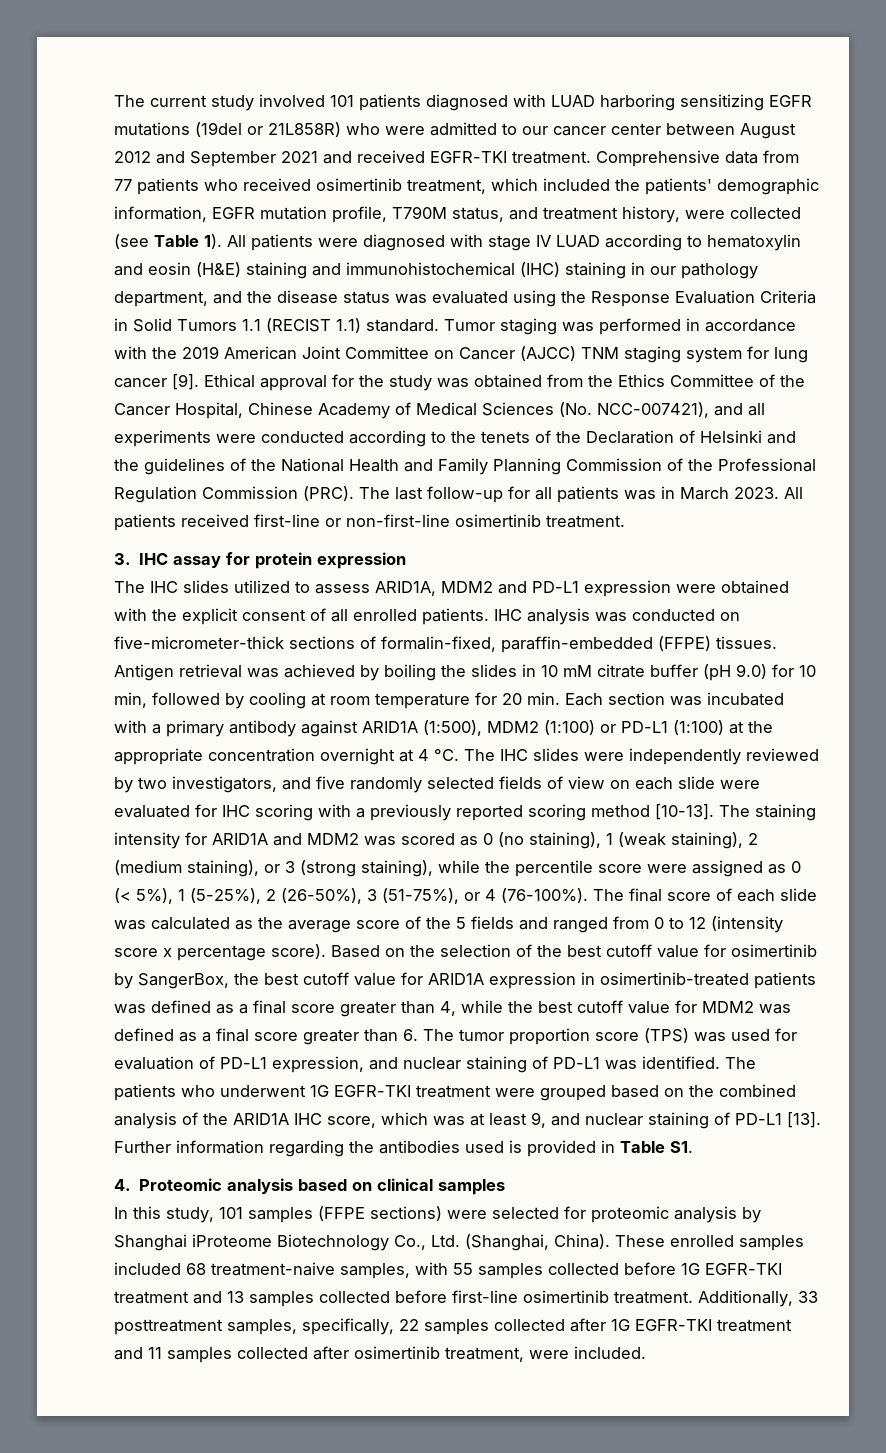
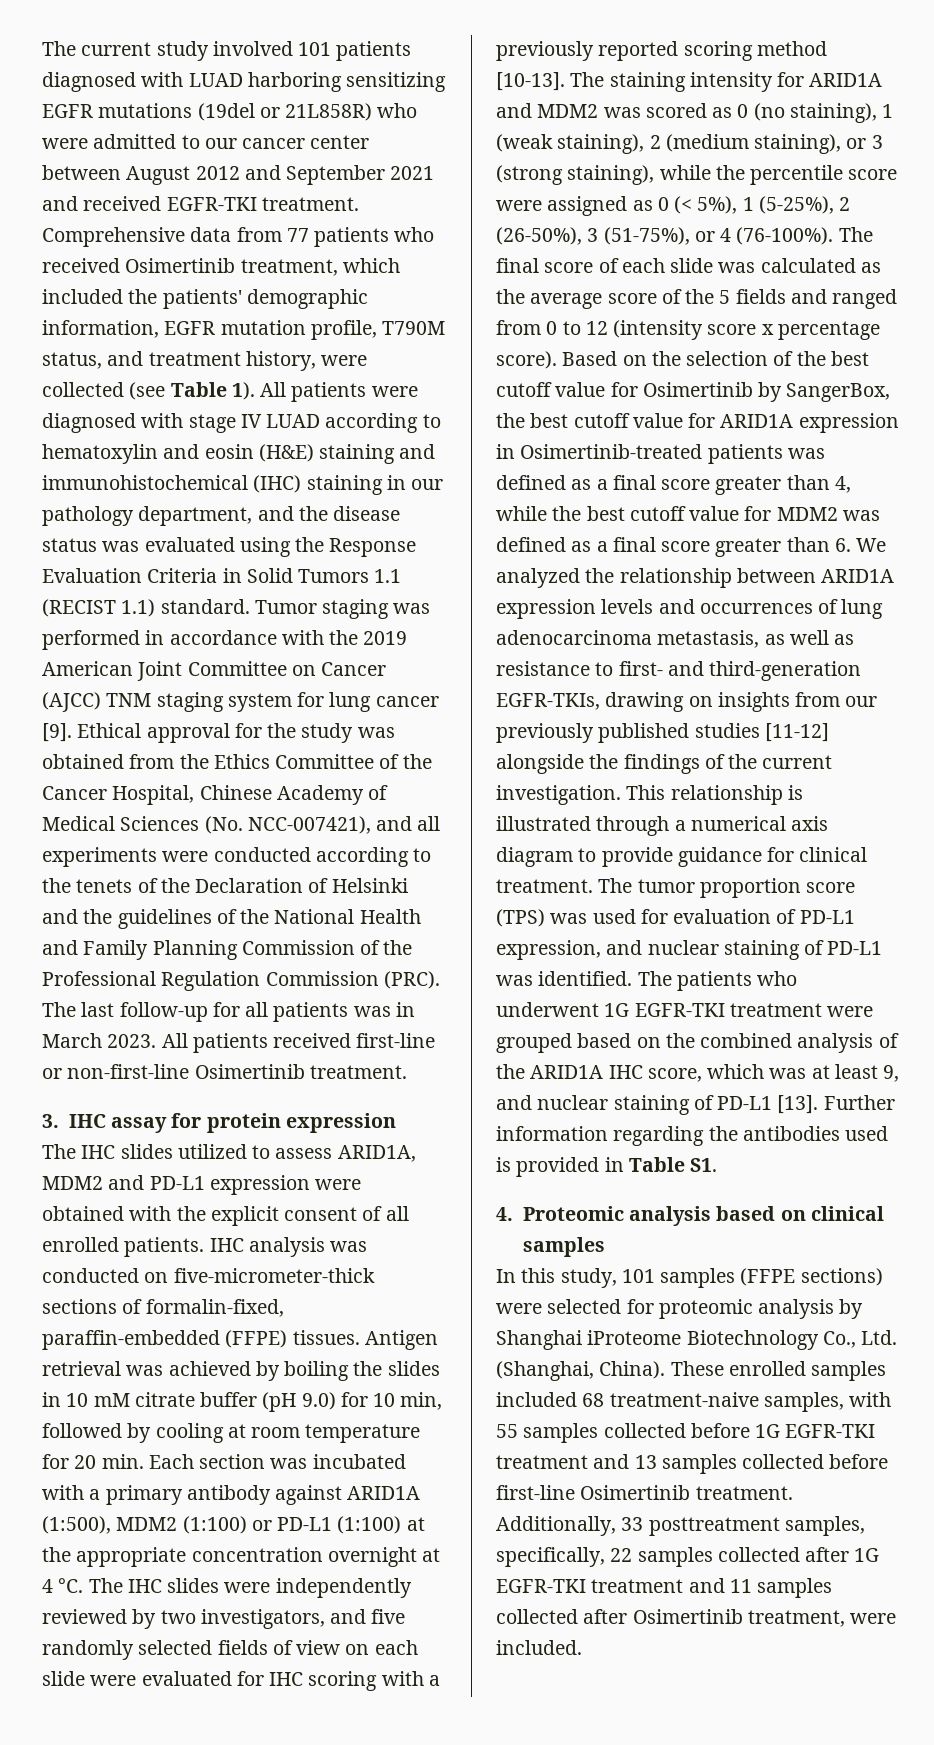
[316,178,402,191] osimertinib -> [125,258,236,273] Osimertinib
[455,514,541,527] osimertinib -> [194,1064,305,1079] Osimertinib
[731,944,817,957] osimertinib -> [642,382,753,397] Osimertinib
[600,972,749,986] osimertinib-treated -> [520,444,703,459] Osimertinib-treated
(418, 1035) none -> [856,538,887,552] [496,568,895,588] [496,599,884,619] [496,630,855,648] [496,661,862,681] [496,692,878,712] [496,723,829,743] [496,754,833,774] [496,785,803,805] [496,816,829,836] [496,847,868,867] [496,879,593,893] We analyzed the relationship between ARID1A expression levels and occurrences of lung adenocarcinoma metastasis, as well as resistance to first- and third-generation EGFR-TKIs, drawing on insights from our previously published studies [11-12] alongside the findings of the current investigation. This relationship is illustrated through a numerical axis diagram to provide guidance for clinical treatment.
[523,1290,609,1303] osimertinib -> [580,1485,691,1500] Osimertinib
[354,1346,440,1359] osimertinib -> [632,1609,743,1624] Osimertinib

